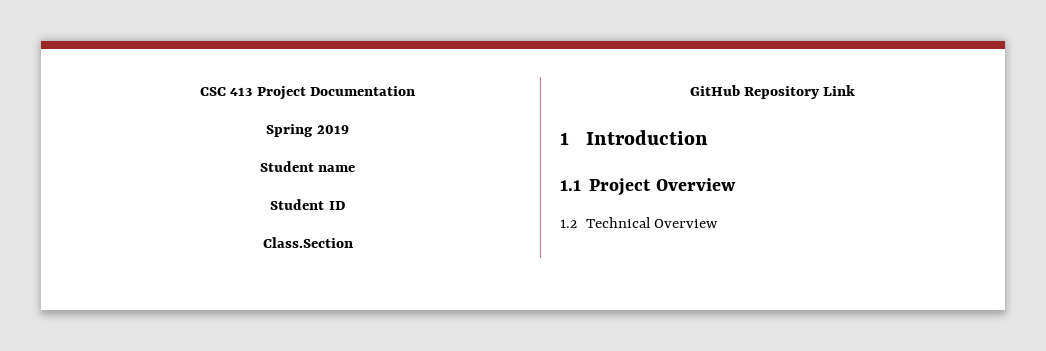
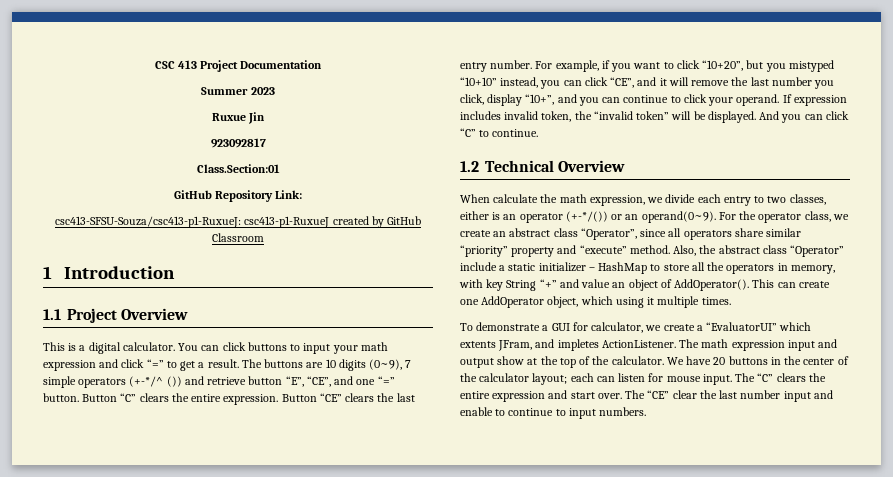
[266,124,349,137] [259,161,356,172] [270,199,345,210] [262,237,353,248] [689,85,856,99] Spring 2019 // Student name // Student ID // Class.Section // GitHub Repository Link -> [201,87,275,95] [211,112,266,124] [210,138,266,148] [196,164,280,173] [173,190,303,202] [55,216,421,228] [212,233,264,242] Summer 2023 // Ruxue Jin // 923092817 // Class.Section:01 // GitHub Repository Link: // csc413-SFSU-Souza/csc413-p1-RuxueJ: csc413-p1-RuxueJ created by GitHub Classroom
[560,217,719,228] 1.2 Technical Overview -> [43,342,388,354] [43,359,412,371] [43,376,395,388] [43,393,415,405] [460,60,834,72] [460,77,835,89] [460,94,847,106] [460,111,849,123] [460,128,539,137] [460,160,626,172] [460,194,826,206] [460,211,849,223] [460,228,802,240] [460,245,845,257] [460,262,835,274] [459,279,830,291] [460,296,731,308] [460,322,812,333] [460,339,838,351] [460,356,849,368] [460,373,826,385] [460,390,833,402] [460,407,647,419] This is a digital calculator. You can click buttons to input your math expression and click “=” to get a result. The buttons are 10 digits (0~9), 7 simple operators (+-*/^ ()) and retrieve button “E”, “CE”, and one “=” button. Button “C” clears the entire expression. Button “CE” clears the last entry number. For example, if you want to click “10+20”, but you mistyped “10+10” instead, you can click “CE”, and it will remove the last number you click, display “10+”, and you can continue to click your operand. If expression includes invalid token, the “invalid token” will be displayed. And you can click “C” to continue. // 1.2 Technical Overview // When calculate the math expression, we divide each entry to two classes, either is an operator (+-*/()) or an operand(0~9). For the operator class, we create an abstract class “Operator”, since all operators share similar “priority” property and “execute” method. Also, the abstract class “Operator” include a static initializer – HashMap to store all the operators in memory, with key String “+” and value an object of AddOperator(). This can create one AddOperator object, which using it multiple times. // To demonstrate a GUI for calculator, we create a “EvaluatorUI” which extents JFram, and impletes ActionListener. The math expression input and output show at the top of the calculator. We have 20 buttons in the center of the calculator layout; each can listen for mouse input. The “C” clears the entire expression and start over. The “CE” clear the last number input and enable to continue to input numbers.

